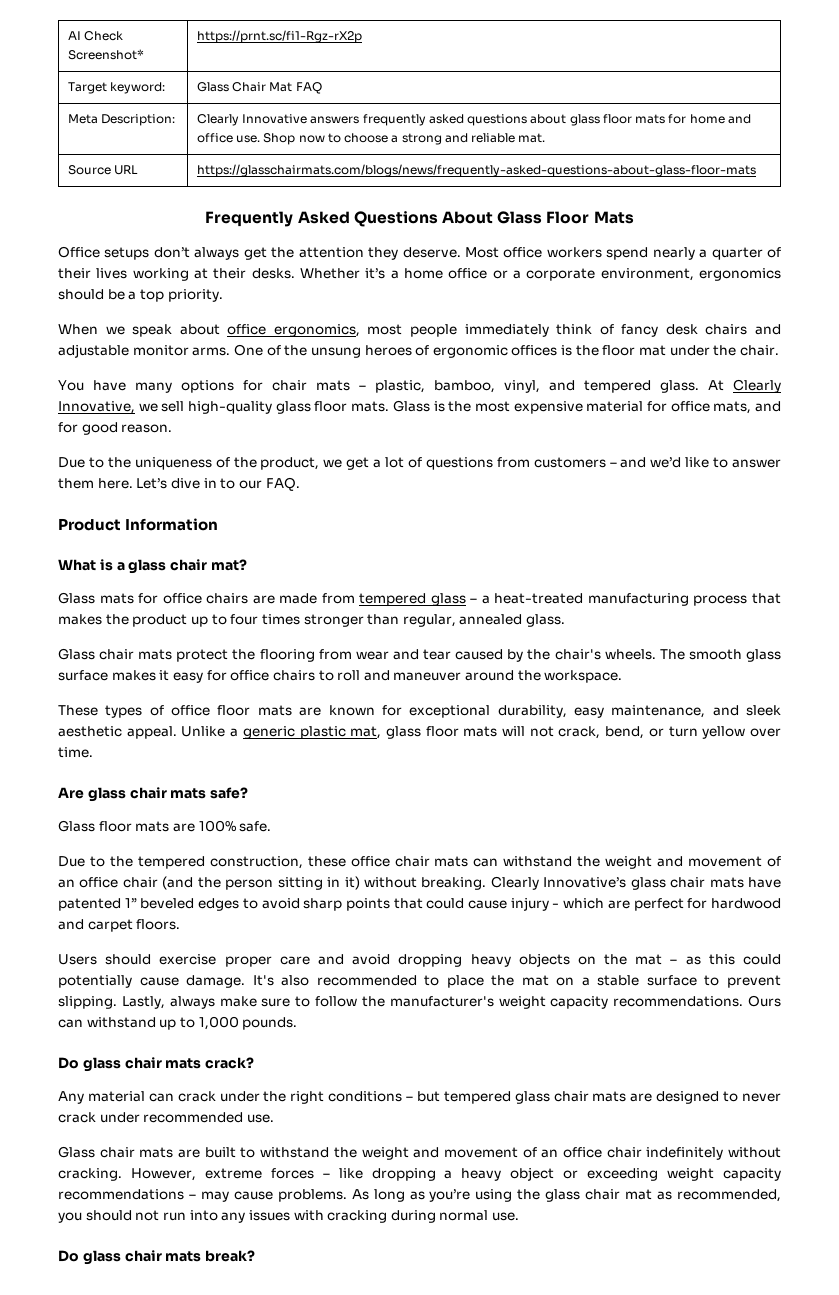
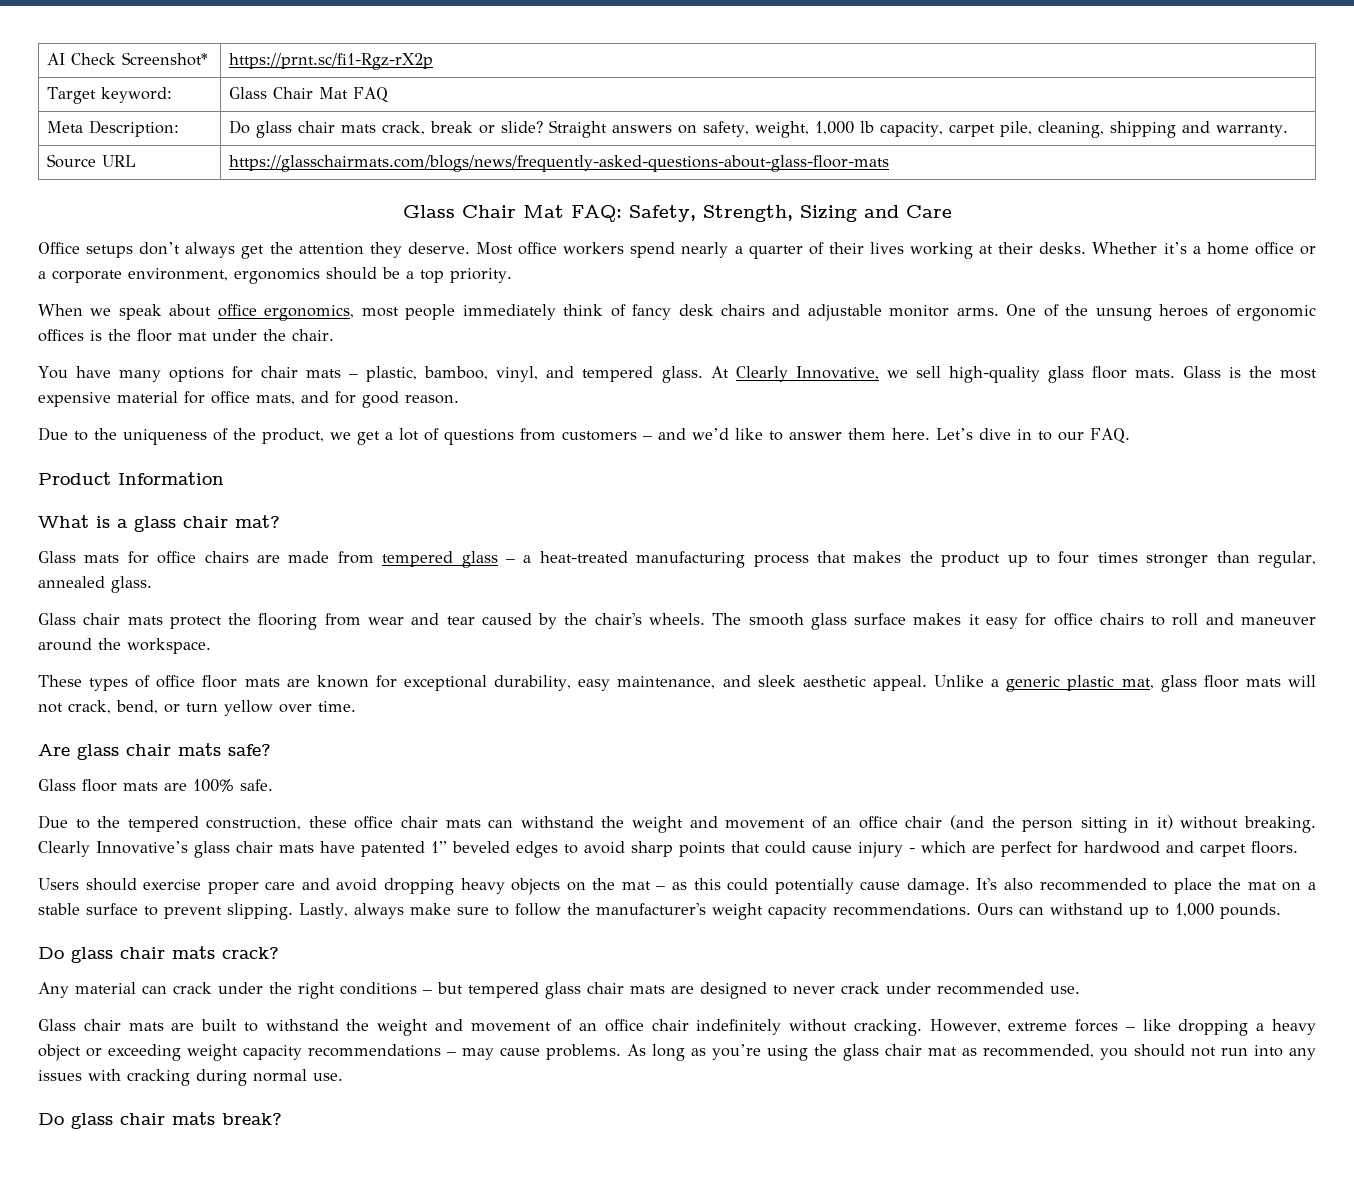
[196,114,751,126] [196,133,546,145] [67,165,139,175] [196,164,756,177] [205,211,634,227] Clearly Innovative answers frequently asked questions about glass floor mats for home and office use. Shop now to choose a strong and reliable mat. // Source URL | https://glasschairmats.com/blogs/news/frequently-asked-questions-about-glass-floor-mats // Frequently Asked Questions About Glass Floor Mats -> [228,120,1288,138] [46,154,136,168] [228,155,889,172] [402,205,952,222] Do glass chair mats crack, break or slide? Straight answers on safety, weight, 1,000 lb capacity, carpet pile, cleaning, shipping and warranty. // Source URL | https://glasschairmats.com/blogs/news/frequently-asked-questions-about-glass-floor-mats // Glass Chair Mat FAQ: Safety, Strength, Sizing and Care

